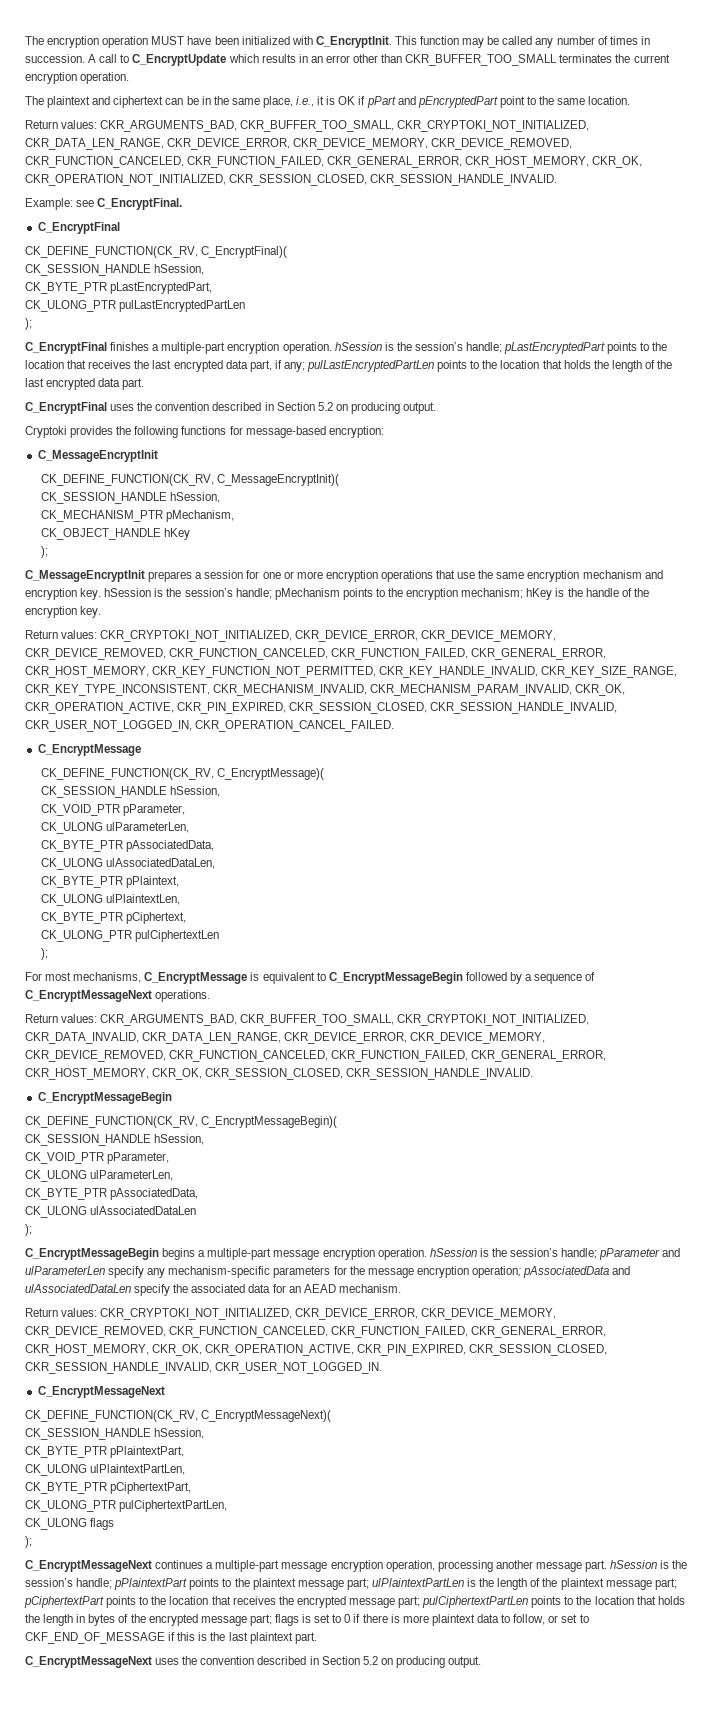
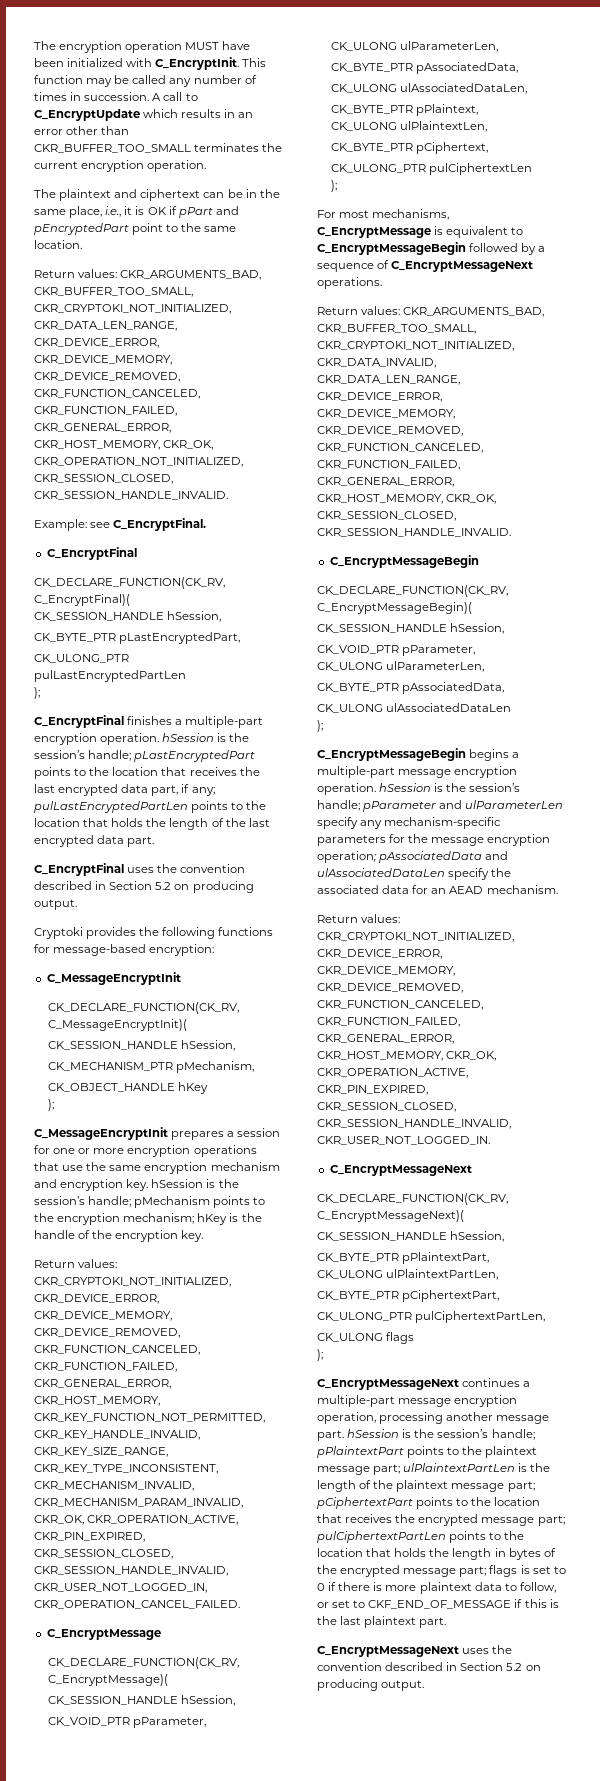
[25,246,198,258] CK_DEFINE_FUNCTION(CK_RV, -> [34,577,225,589] CK_DECLARE_FUNCTION(CK_RV,
[40,474,214,486] CK_DEFINE_FUNCTION(CK_RV, -> [47,1002,239,1014] CK_DECLARE_FUNCTION(CK_RV,
[40,768,214,780] CK_DEFINE_FUNCTION(CK_RV, -> [47,1657,239,1669] CK_DECLARE_FUNCTION(CK_RV,
[25,1116,198,1128] CK_DEFINE_FUNCTION(CK_RV, -> [317,585,508,597] CK_DECLARE_FUNCTION(CK_RV,
[25,1410,198,1422] CK_DEFINE_FUNCTION(CK_RV, -> [317,1193,508,1205] CK_DECLARE_FUNCTION(CK_RV,

